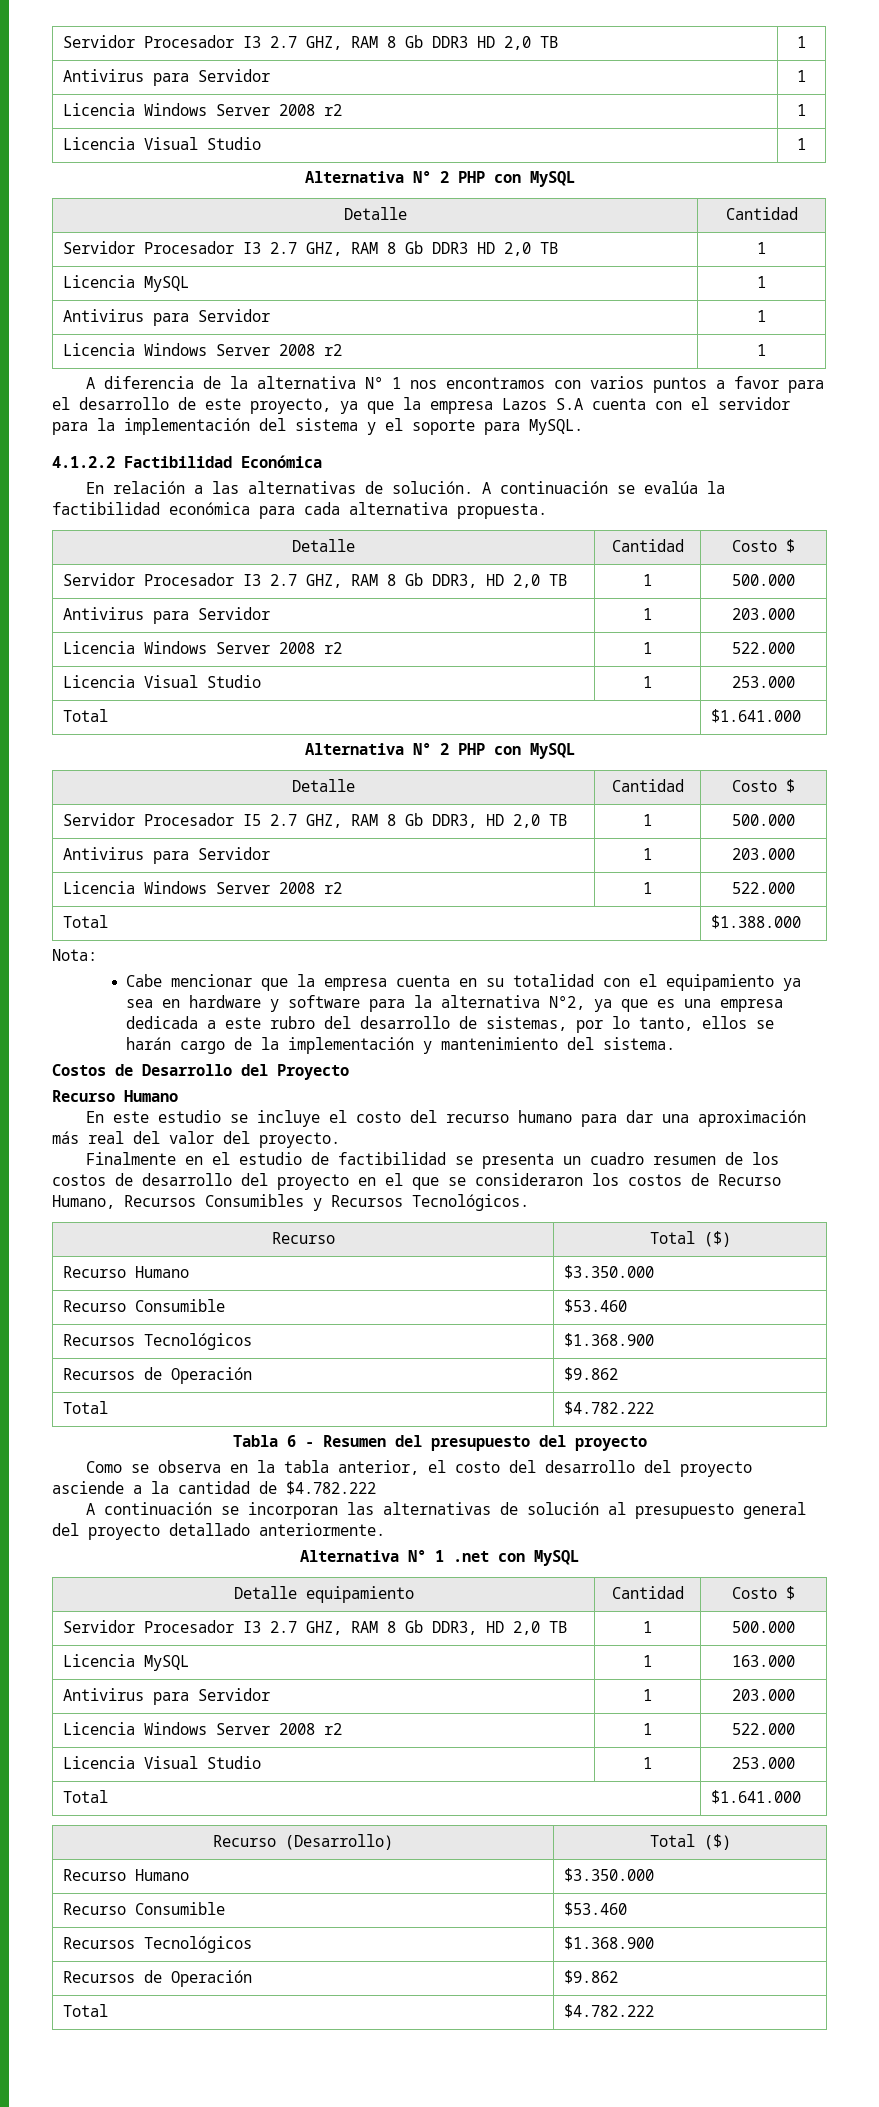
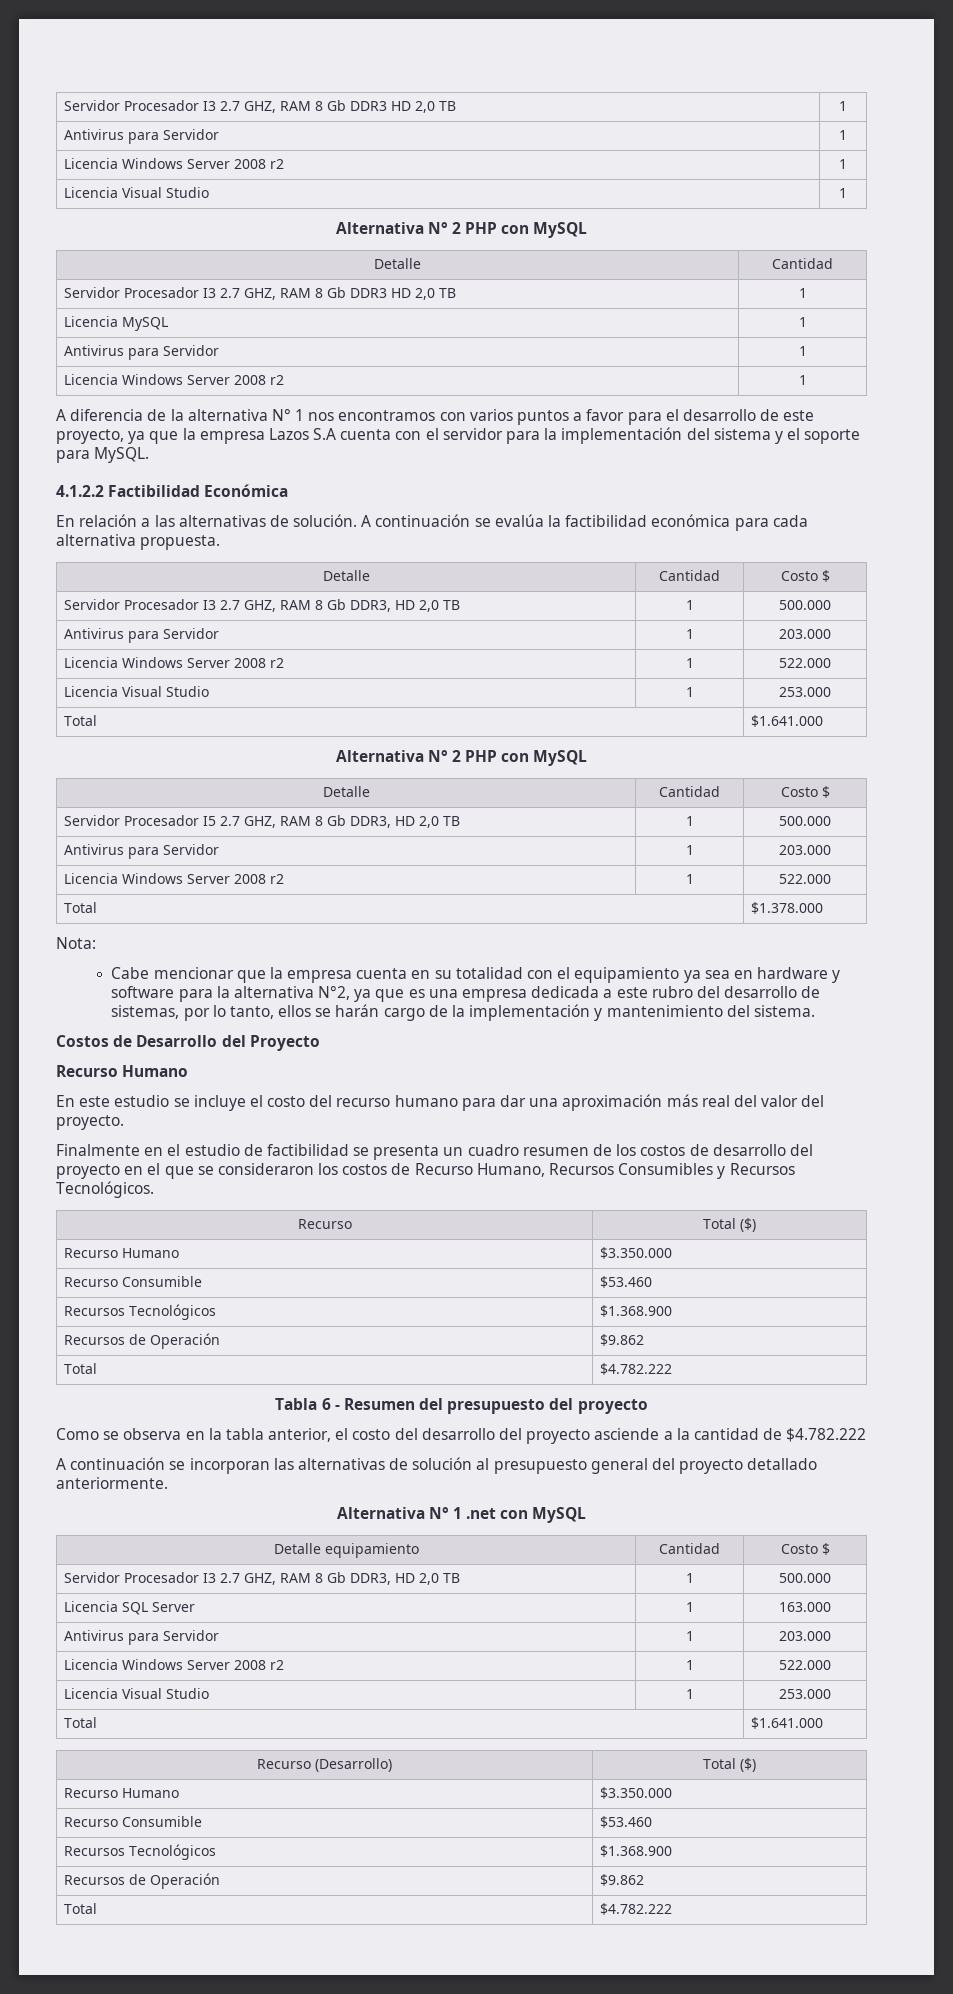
[711,915,802,929] $1.388.000 -> [751,902,824,914] $1.378.000
[144,1655,190,1671] MySQL -> [122,1602,196,1615] SQL Server

